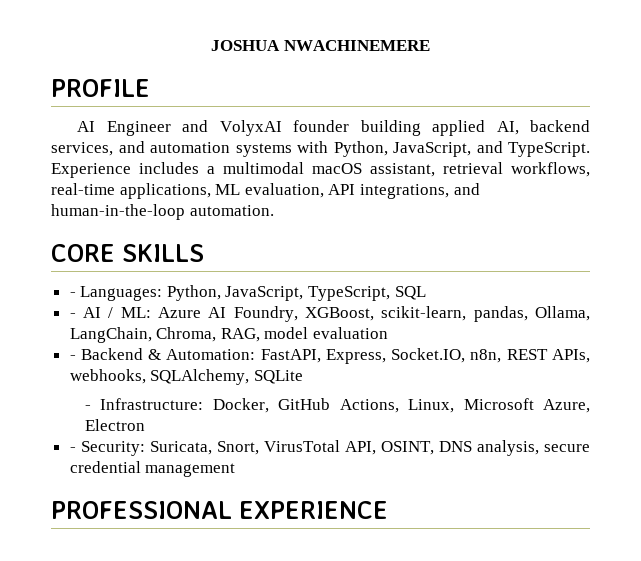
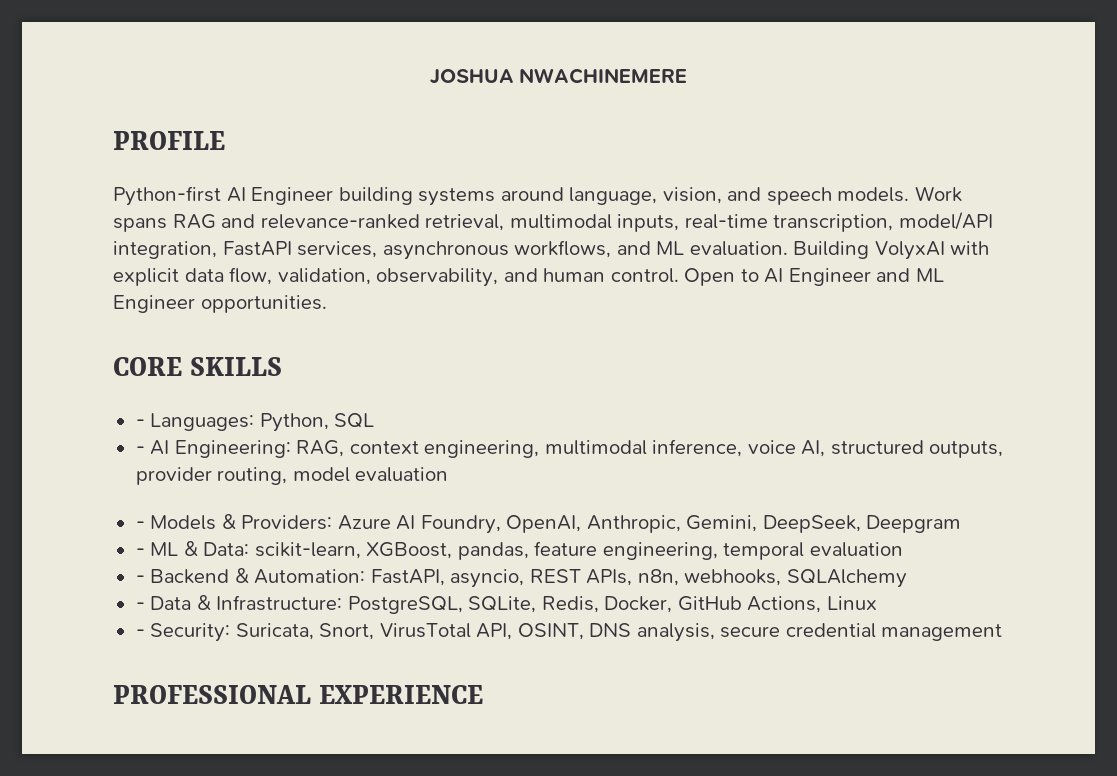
[77,120,590,136] [51,141,590,157] [51,162,590,178] [51,183,480,199] [51,204,274,220] AI Engineer and VolyxAI founder building applied AI, backend services, and automation systems with Python, JavaScript, and TypeScript. Experience includes a multimodal macOS assistant, retrieval workflows, real-time applications, ML evaluation, API integrations, and human-in-the-loop automation. -> [113,186,962,206] [113,212,993,232] [113,240,990,260] [113,267,944,287] [113,295,327,313] Python-first AI Engineer building systems around language, vision, and speech models. Work spans RAG and relevance-ranked retrieval, multimodal inputs, real-time transcription, model/API integration, FastAPI services, asynchronous workflows, and ML evaluation. Building VolyxAI with explicit data flow, validation, observability, and human control. Open to AI Engineer and ML Engineer opportunities.
[225,286,391,301] JavaScript, TypeScript, -> (329, 422) none
[108,306,590,322] [69,327,309,343] / ML: Azure AI Foundry, XGBoost, scikit-learn, pandas, Ollama, LangChain, Chroma, RAG, model -> [174,439,1004,458] [135,467,449,485] [135,514,962,534] [135,541,805,560] Engineering: RAG, context engineering, multimodal inference, voice AI, structured outputs, provider routing, model evaluation // - Models & Providers: Azure AI Foundry, OpenAI, Anthropic, Gemini, DeepSeek, Deepgram // - ML & Data: scikit-learn, XGBoost, pandas, feature engineering, temporal
[325,348,590,364] [69,369,303,385] [84,398,590,413] [84,419,145,431] Express, Socket.IO, n8n, REST APIs, webhooks, SQLAlchemy, SQLite // - Infrastructure: Docker, GitHub Actions, Linux, Microsoft Azure, Electron -> [450,569,907,588] [135,595,877,614] asyncio, REST APIs, n8n, webhooks, SQLAlchemy // - Data & Infrastructure: PostgreSQL, SQLite, Redis, Docker, GitHub Actions, Linux

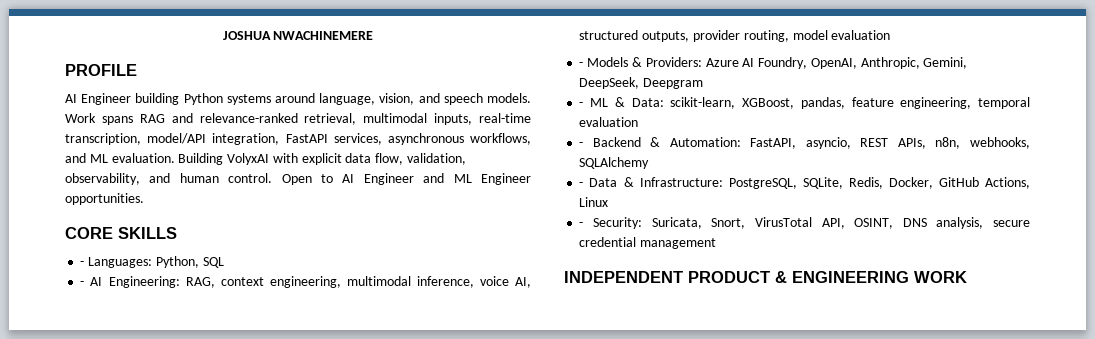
[113,186,221,206] Python-first -> (137, 70) none
(413, 196) none -> [183,93,223,105] Python
[113,685,484,704] PROFESSIONAL EXPERIENCE -> [564,271,967,283] INDEPENDENT PRODUCT & ENGINEERING WORK

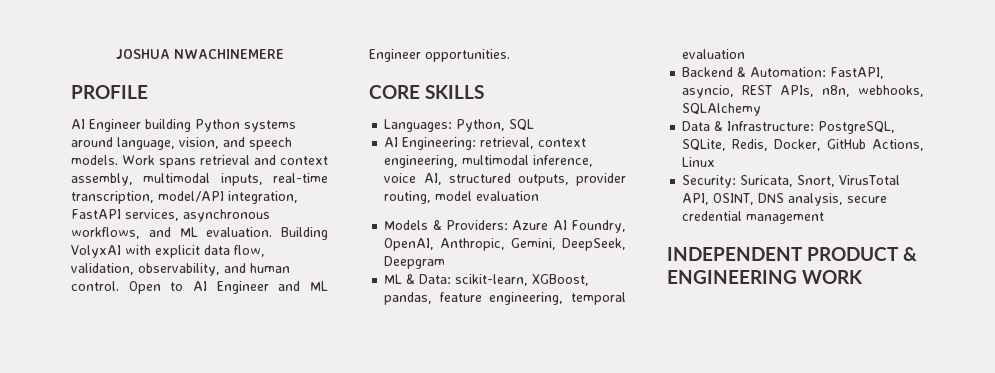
[139,113,357,125] RAG and relevance-ranked retrieval, -> [200,155,328,165] [71,173,133,186] retrieval and context assembly,
[80,261,85,266] - -> (484, 92) none
[80,281,85,286] - -> (535, 125) none
[185,277,215,288] RAG, -> [480,137,535,149] retrieval,
[579,62,584,67] - -> (540, 196) none
[579,102,584,107] - -> (446, 262) none
[579,142,584,147] - -> (746, 54) none
[579,182,584,187] - -> (762, 109) none
[579,222,584,227] - -> (716, 162) none

